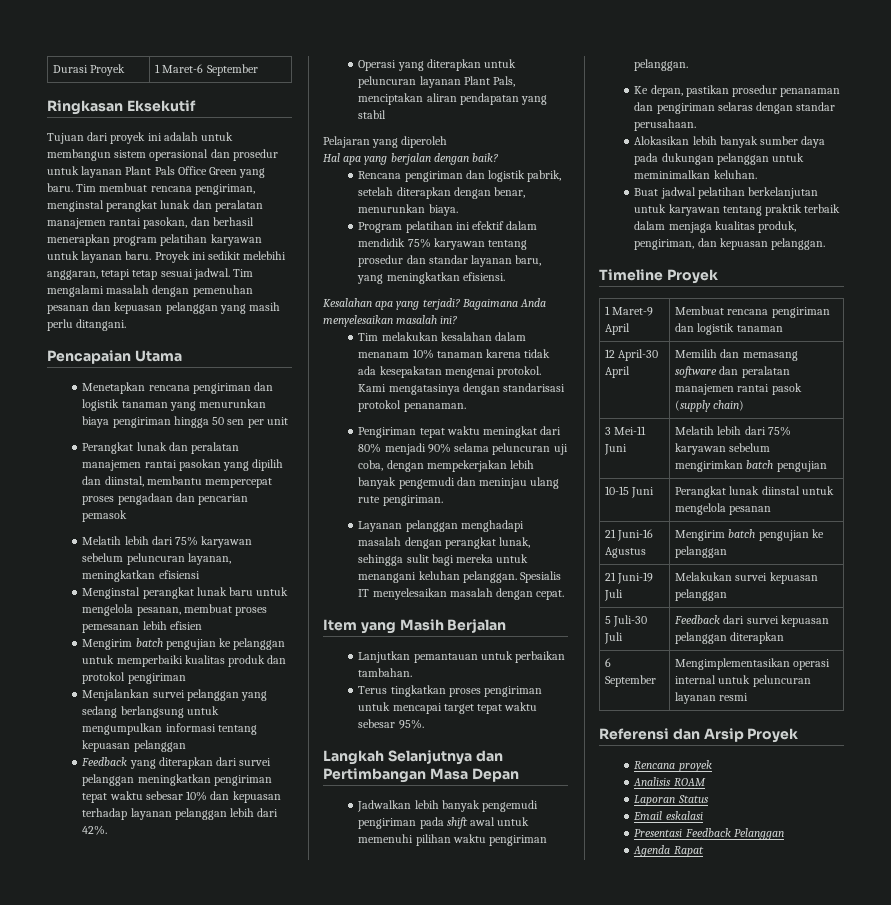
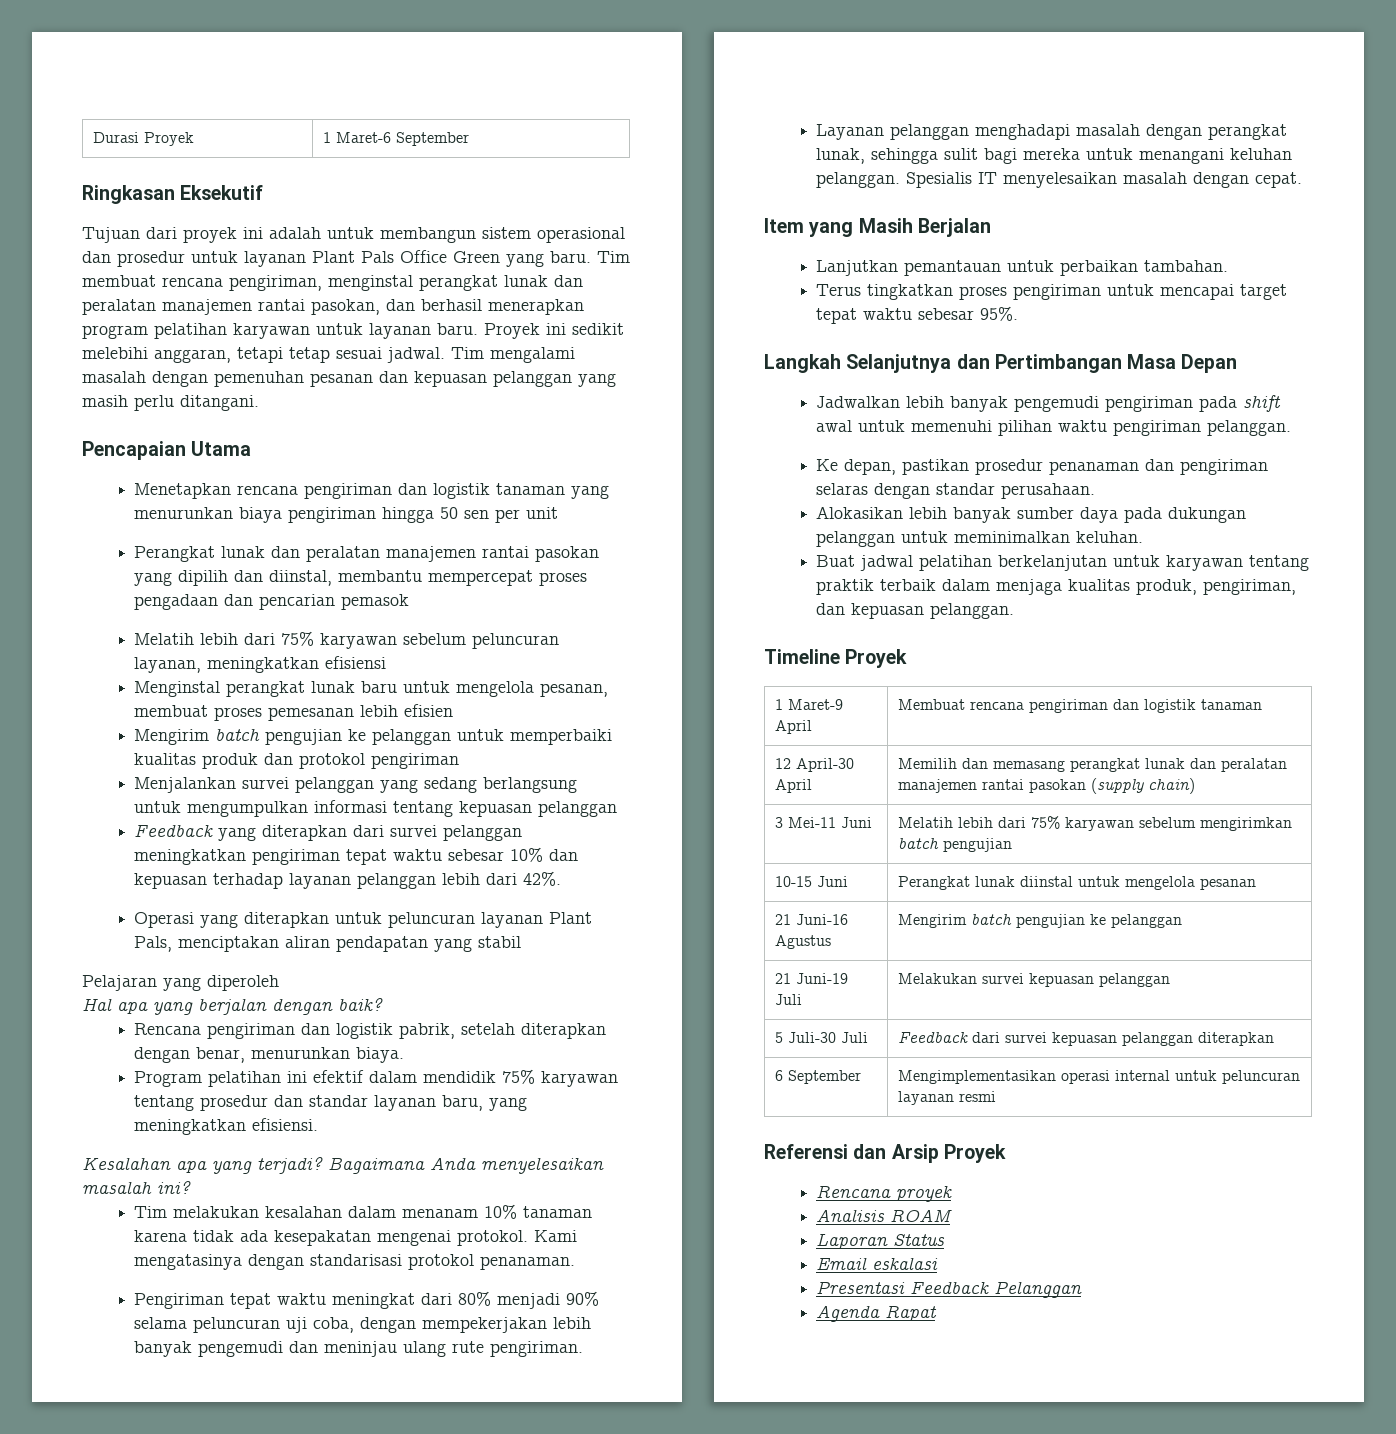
[675,366,790,378] [675,383,802,395] software dan peralatan manajemen rantai pasok -> [1069,758,1287,772] [897,779,1086,793] perangkat lunak dan peralatan manajemen rantai pasokan

